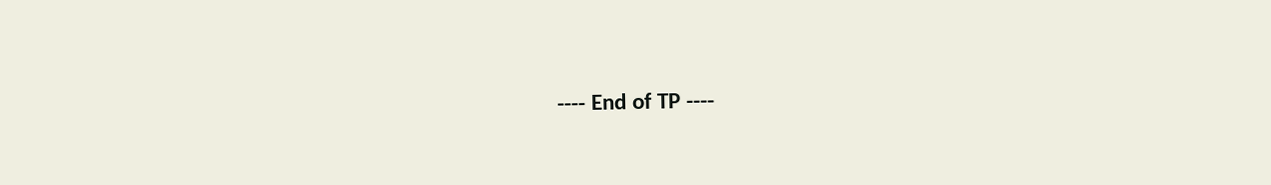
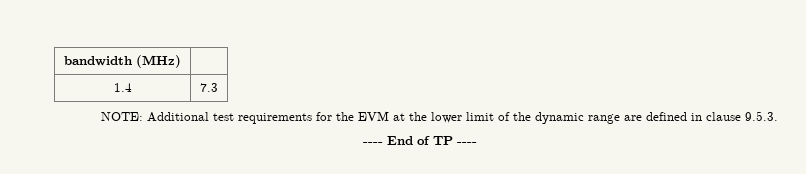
(556, 106) none -> [64,55,181,68] [113,83,132,92] [200,83,218,92] [101,111,779,124] bandwidth (MHz) | // 1.4 | 7.3 // NOTE: Additional test requirements for the EVM at the lower limit of the dynamic range are defined in clause 9.5.3. //

